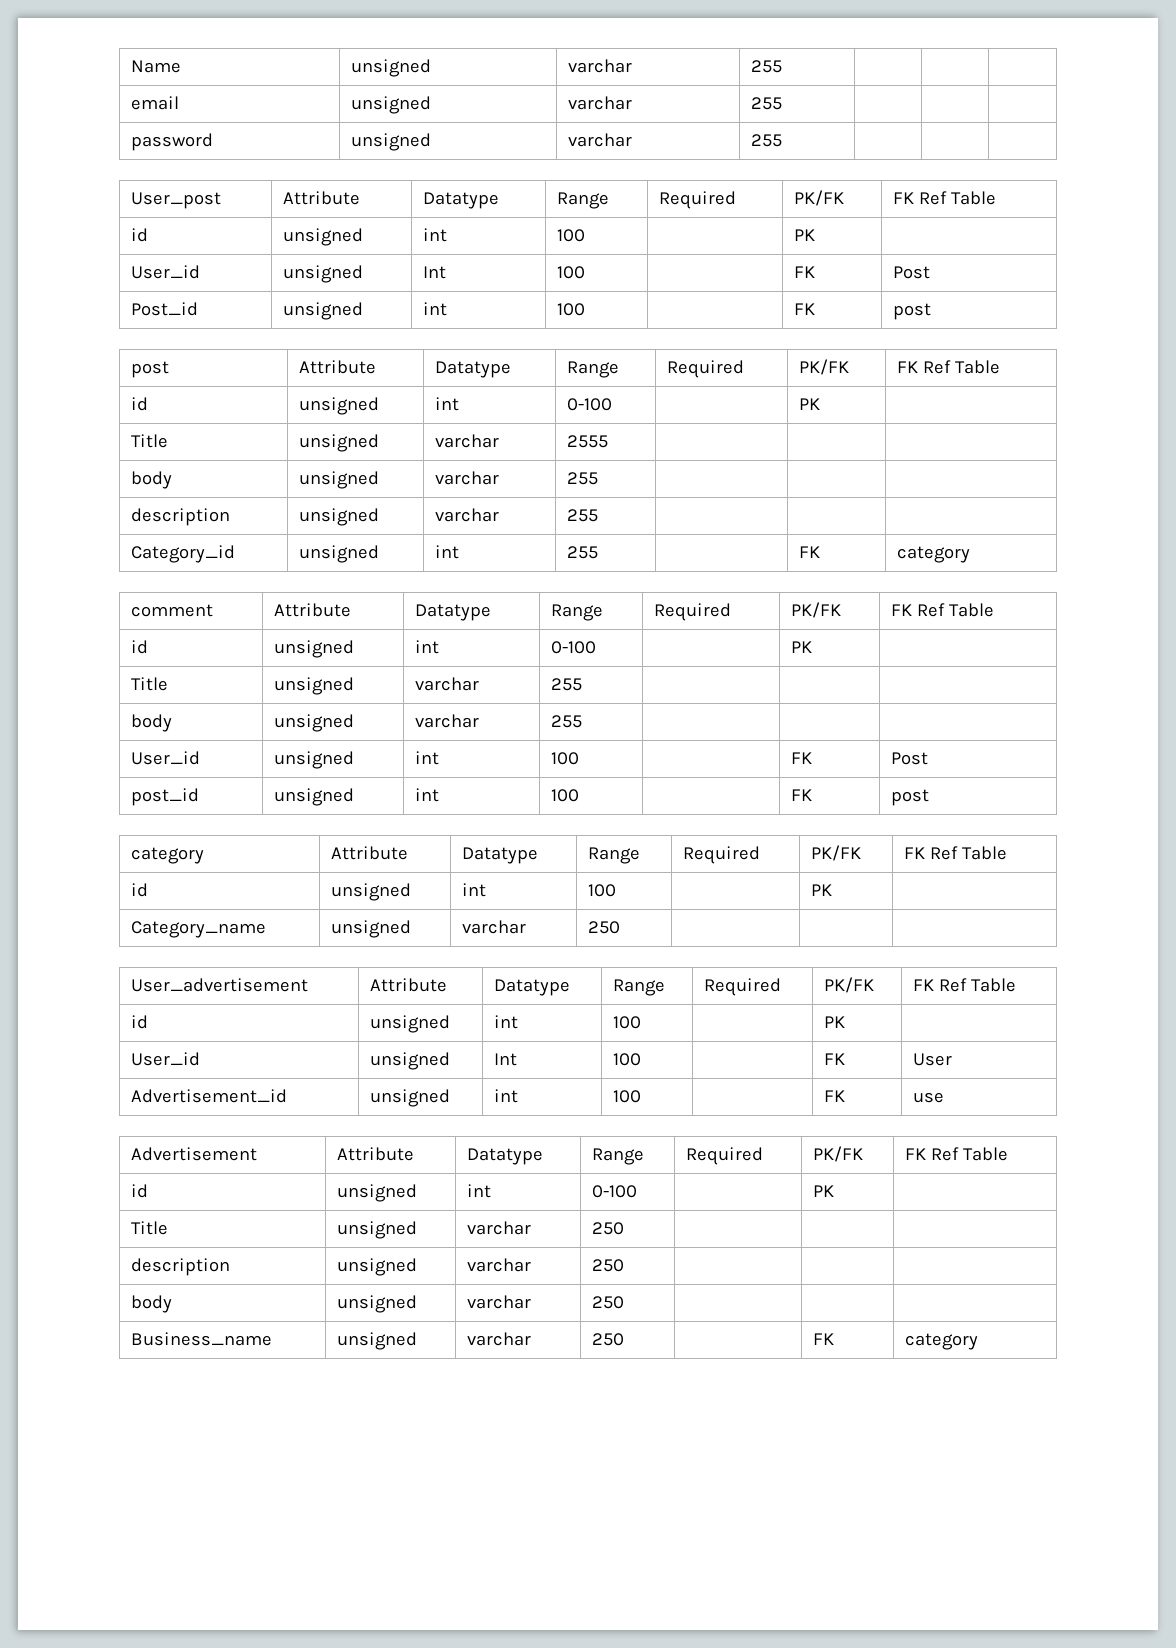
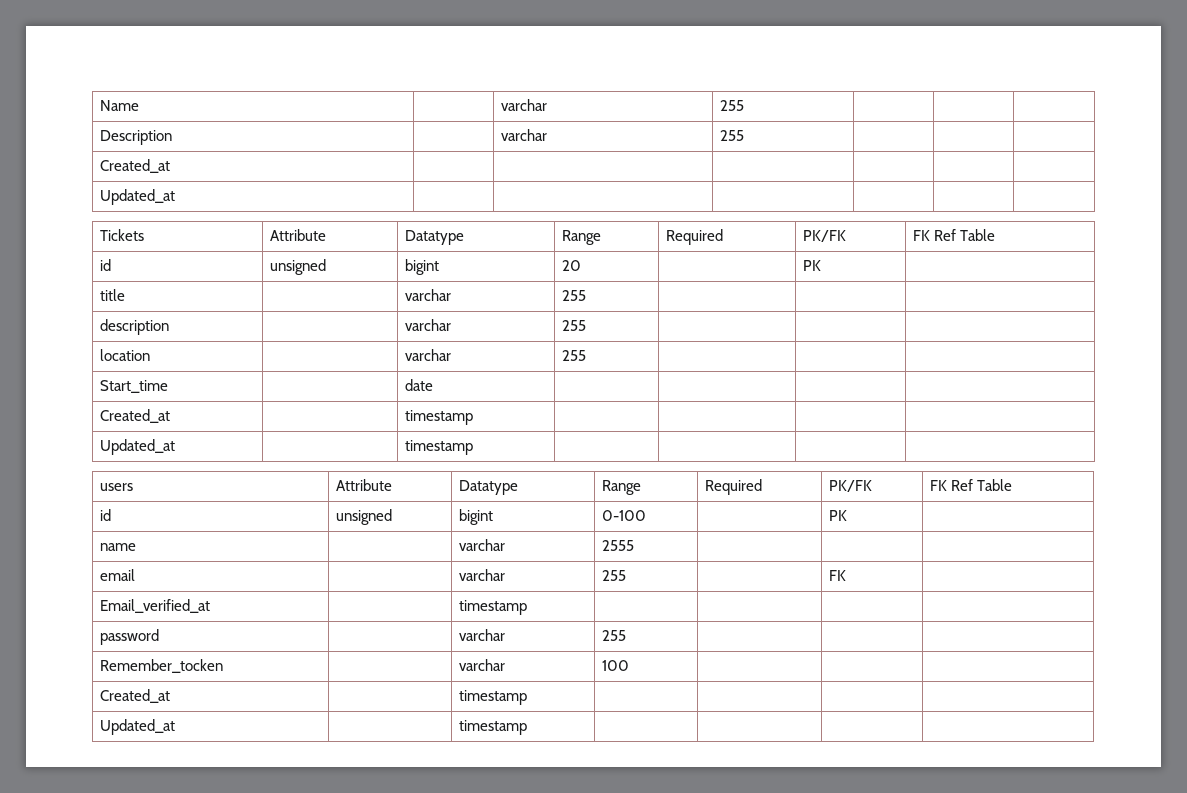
[350,59,431,77] [567,59,632,73] [750,60,782,73] [130,96,179,110] [350,96,431,114] [567,96,632,110] [750,97,782,110] [130,133,213,151] [350,133,431,151] [567,133,632,147] [750,134,782,147] [130,192,221,209] unsigned | varchar | 255 | | | // email | unsigned | varchar | 255 | | | // password | unsigned | varchar | 255 | | | // User_post -> [500,99,547,111] [719,100,744,111] [99,130,172,145] [500,129,547,141] [719,130,744,141] [99,159,170,173] [99,189,175,205] [99,229,144,241] | varchar | 255 | | | // Description | | varchar | 255 | | | // Created_at | | | | | | // Updated_at | | | | | | // Tickets
[422,228,447,242] [556,229,585,242] [793,229,815,241] [130,265,200,279] [282,265,363,283] [422,266,446,279] [556,266,585,279] [793,266,815,278] [892,266,930,279] [130,302,198,316] [282,302,363,320] [422,302,447,316] [556,303,585,316] [793,303,815,315] [892,303,931,320] [130,361,169,378] int | 100 | | PK | // User_id | unsigned | Int | 100 | | FK | Post // Post_id | unsigned | int | 100 | | FK | post // post -> [404,259,439,275] [561,260,581,271] [802,260,821,271] [99,289,125,301] [404,289,451,301] [561,290,586,301] [99,319,169,335] [404,319,451,331] [561,320,586,331] [99,349,150,361] [404,349,451,361] [561,350,586,361] [99,380,168,393] [404,379,433,391] [99,409,170,423] [404,410,473,425] [99,439,175,455] [404,440,473,455] [99,483,133,491] bigint | 20 | | PK | // title | | varchar | 255 | | | // description | | varchar | 255 | | | // location | | varchar | 255 | | | // Start_time | | date | | | | // Created_at | | timestamp | | | | // Updated_at | | timestamp | | | | // users
[434,397,459,411] [566,398,612,411] [798,398,820,410] [130,434,168,448] [298,434,379,452] int | 0-100 | | PK | // Title | unsigned -> [458,509,493,525] [601,510,646,521] [828,510,847,521] [99,543,136,551] bigint | 0-100 | | PK | // name |
[130,471,172,489] [298,471,379,489] [434,471,499,485] [566,472,598,485] [130,508,230,526] [298,508,379,526] [434,508,499,522] [566,509,598,522] [130,545,235,563] [298,545,379,563] [434,545,459,559] [566,546,598,559] [798,546,820,558] [896,546,970,563] [130,604,213,617] [273,603,351,617] [414,604,491,621] [550,604,603,621] [653,603,731,621] [790,602,841,618] [890,603,994,617] [130,640,148,654] [273,640,354,658] [414,640,439,654] [550,641,596,654] [790,641,812,653] [130,677,168,691] [273,677,354,695] [414,677,479,691] [550,678,582,691] [130,714,172,732] [273,714,354,732] [414,714,479,728] [550,715,582,728] [130,751,200,765] [273,751,354,769] [414,751,439,765] [550,752,579,765] [790,752,812,764] [890,752,928,765] [130,788,199,806] [273,788,354,806] [414,788,439,802] [550,789,579,802] [790,789,812,801] [890,789,929,806] [130,847,204,864] [330,846,408,860] [461,847,538,864] [587,847,640,864] [682,846,760,864] [810,845,861,861] [903,846,1007,860] [130,883,148,897] [330,883,411,901] [461,883,486,897] [587,884,616,897] [810,884,832,896] [130,921,266,938] [330,920,411,938] [461,920,526,934] [587,921,620,934] [130,978,308,992] [369,978,447,992] [493,979,570,996] [612,979,665,996] [703,978,781,996] [823,977,874,993] [912,978,1016,992] [130,1015,148,1029] [369,1015,450,1033] [493,1015,518,1029] [612,1016,641,1029] [823,1016,845,1028] [130,1052,200,1066] [369,1052,450,1070] [493,1053,517,1066] [612,1053,641,1066] [823,1053,845,1065] [912,1053,952,1066] [130,1089,287,1103] [369,1089,450,1107] [493,1089,518,1103] [612,1090,641,1103] [823,1090,845,1102] [912,1092,944,1103] [130,1147,257,1161] [336,1147,414,1161] [466,1148,543,1165] [591,1148,644,1165] [685,1147,763,1165] [812,1146,863,1162] [904,1147,1008,1161] [130,1184,148,1198] [336,1184,417,1202] [466,1184,491,1198] [591,1185,637,1198] [812,1185,834,1197] [130,1221,168,1235] [336,1221,417,1239] [466,1221,531,1235] [591,1222,624,1235] [130,1258,230,1276] [336,1258,417,1276] [466,1258,531,1272] [591,1259,624,1272] [130,1295,172,1313] [336,1295,417,1313] [466,1295,531,1309] [591,1296,624,1309] [130,1332,272,1346] [336,1332,417,1350] [466,1332,531,1346] [591,1333,624,1346] [812,1333,834,1345] [904,1333,978,1350] body | unsigned | varchar | 255 | | | // description | unsigned | varchar | 255 | | | // Category_id | unsigned | int | 255 | | FK | category // comment | Attribute | Datatype | Range | Required | PK/FK | FK Ref Table // id | unsigned | int | 0-100 | | PK | // Title | unsigned | varchar | 255 | | | // body | unsigned | varchar | 255 | | | // User_id | unsigned | int | 100 | | FK | Post // post_id | unsigned | int | 100 | | FK | post // category | Attribute | Datatype | Range | Required | PK/FK | FK Ref Table // id | unsigned | int | 100 | | PK | // Category_name | unsigned | varchar | 250 | | | // User_advertisement | Attribute | Datatype | Range | Required | PK/FK | FK Ref Table // id | unsigned | int | 100 | | PK | // User_id | unsigned | Int | 100 | | FK | User // Advertisement_id | unsigned | int | 100 | | FK | use // Advertisement | Attribute | Datatype | Range | Required | PK/FK | FK Ref Table // id | unsigned | int | 0-100 | | PK | // Title | unsigned | varchar | 250 | | | // description | unsigned | varchar | 250 | | | // body | unsigned | varchar | 250 | | | // Business_name | unsigned | varchar | 250 | | FK | category -> [99,569,135,581] [458,569,505,581] [601,570,626,581] [828,570,846,581] [99,599,210,613] [458,600,527,615] [99,629,159,645] [458,629,505,641] [601,630,626,641] [99,659,223,673] [458,659,505,671] [601,660,629,671] [99,689,170,703] [458,690,527,705] [99,719,175,735] [458,720,527,735] email | | varchar | 255 | | FK | // Email_verified_at | | timestamp | | | | // password | | varchar | 255 | | | // Remember_tocken | | varchar | 100 | | | // Created_at | | timestamp | | | | // Updated_at | | timestamp | | | |

